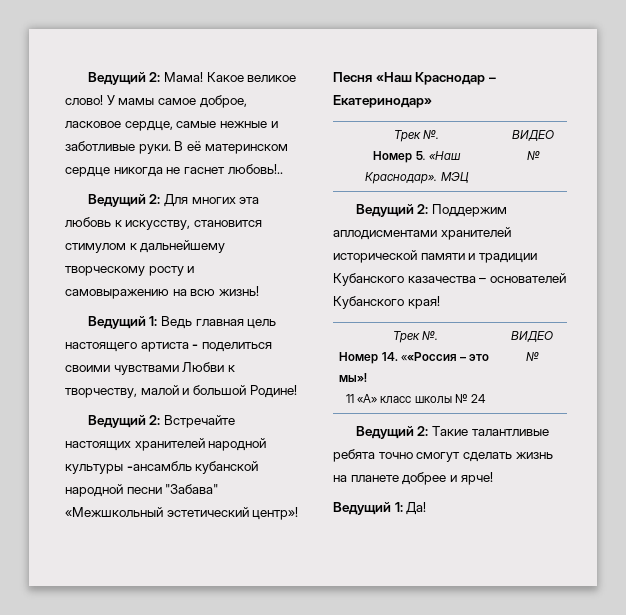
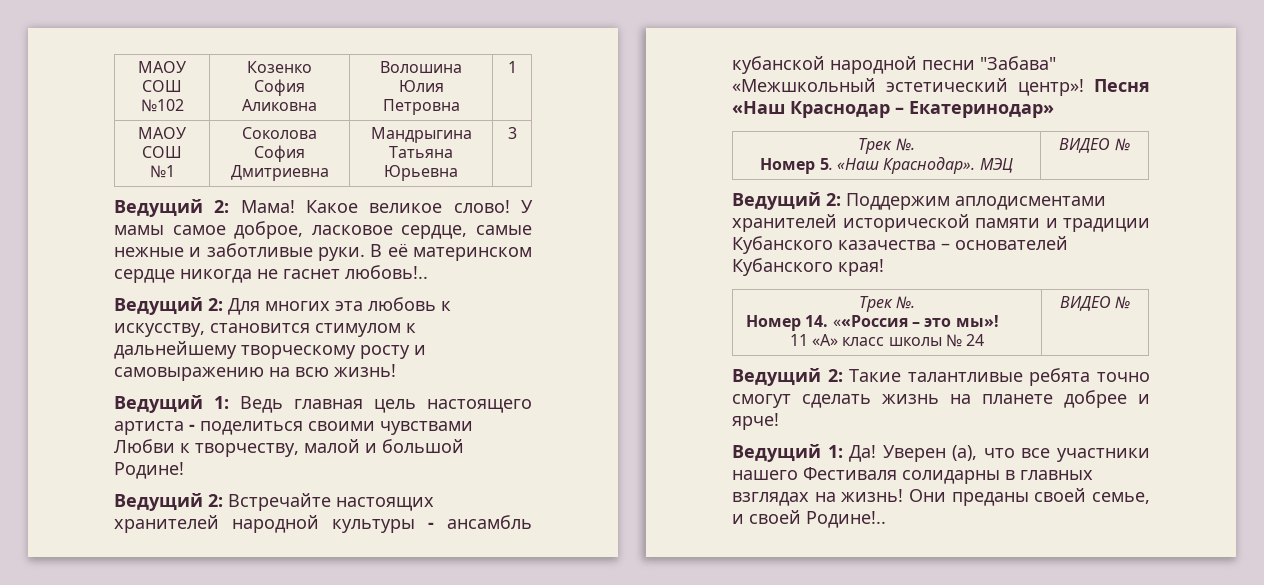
(87, 78) none -> [138,61,186,73] [142,80,182,92] [140,99,184,112] [247,61,312,73] [254,79,305,96] [242,99,317,111] [380,61,462,73] [398,80,444,92] [382,99,460,115] [507,61,517,73] [138,127,186,139] [142,146,182,158] [149,165,175,178] [242,127,317,139] [254,145,305,162] [230,165,329,181] [370,127,472,143] [389,146,453,158] [384,165,458,181] [507,127,517,139] МАОУ СОШ №102 | Козенко София Аликовна | Волошина Юлия Петровна | 1 // МАОУ СОШ №1 | Соколова София Дмитриевна | Мандрыгина Татьяна Юрьевна | 3 //
[126,461,192,471] -ансамбль -> [428,515,532,529] - ансамбль
(427, 508) none -> [882,445,1150,462] [732,467,1093,484] [732,488,1150,506] [732,510,886,528] Уверен (а), что все участники нашего Фестиваля солидарны в главных взглядах на жизнь! Они преданы своей семье, и своей Родине!..

